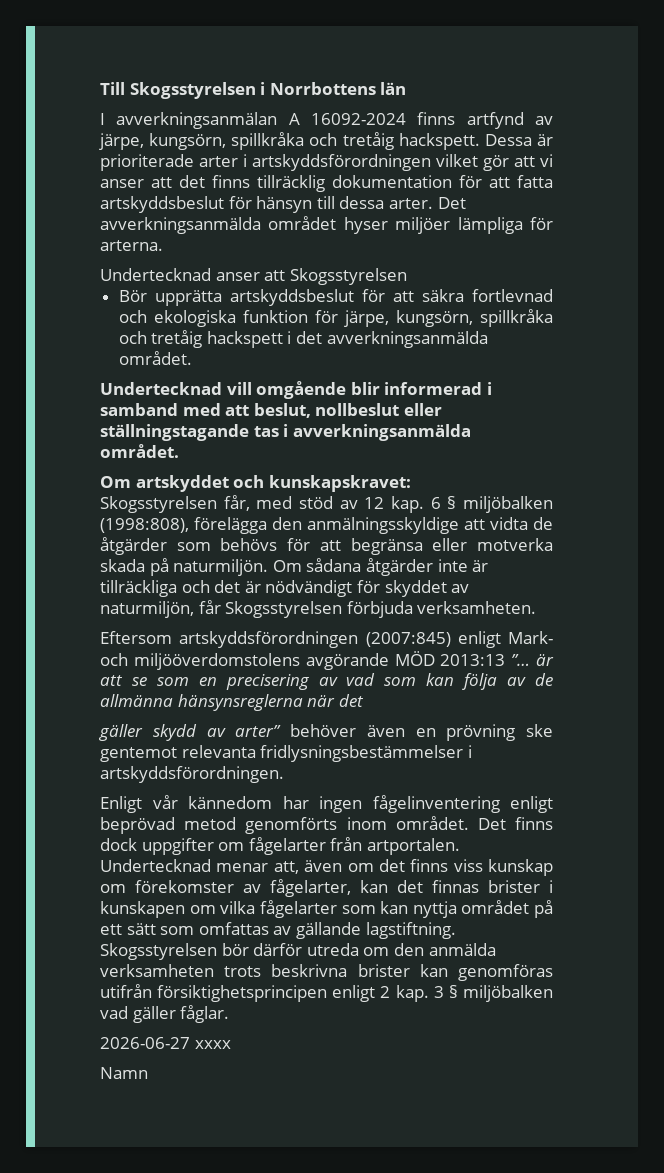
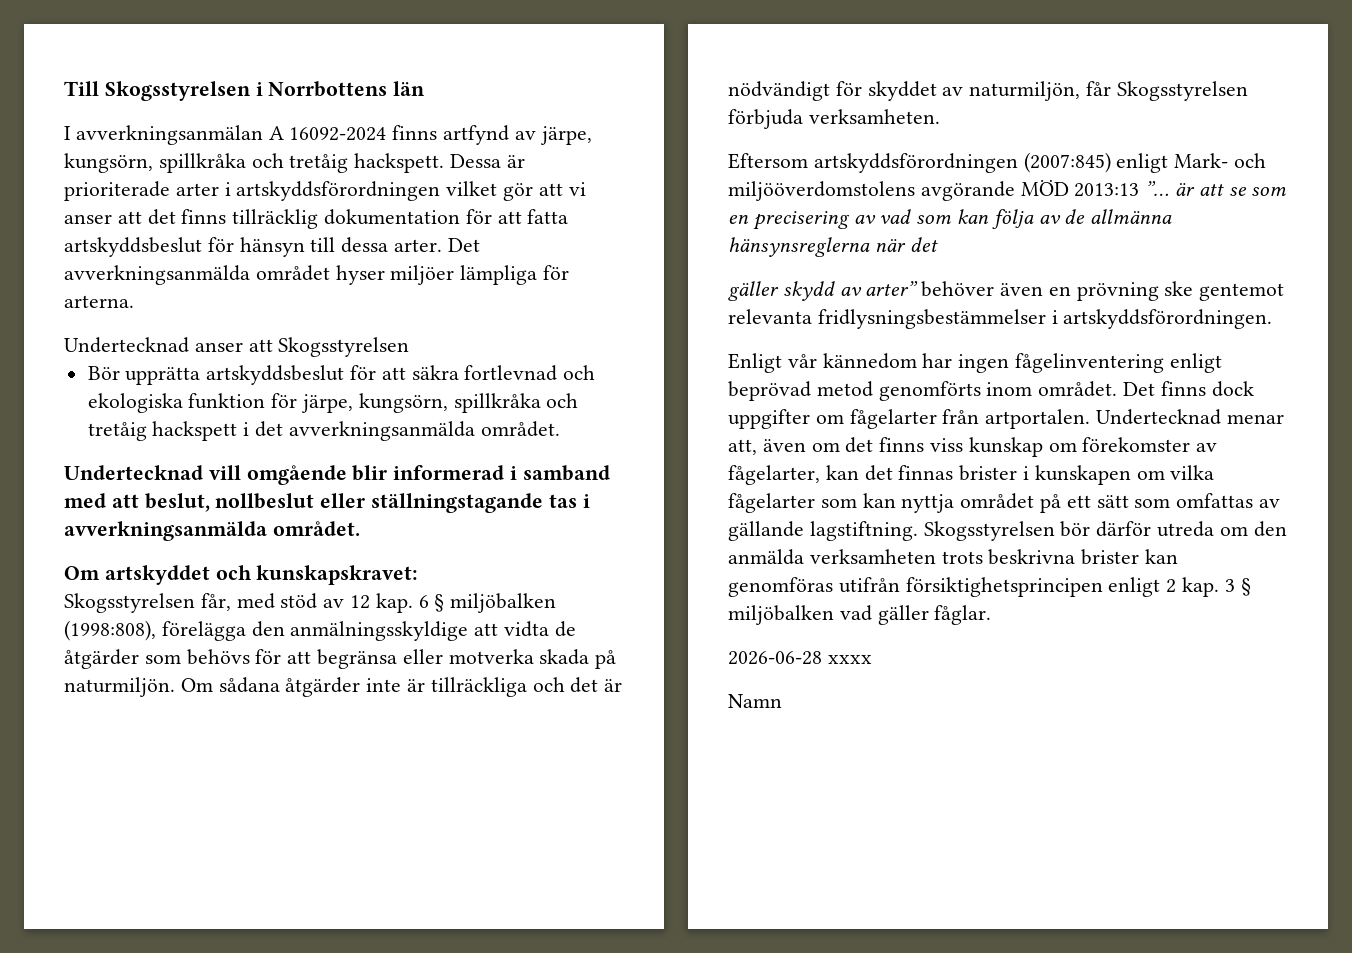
[100,1037,190,1049] 2026-06-27 -> [728,651,822,665] 2026-06-28

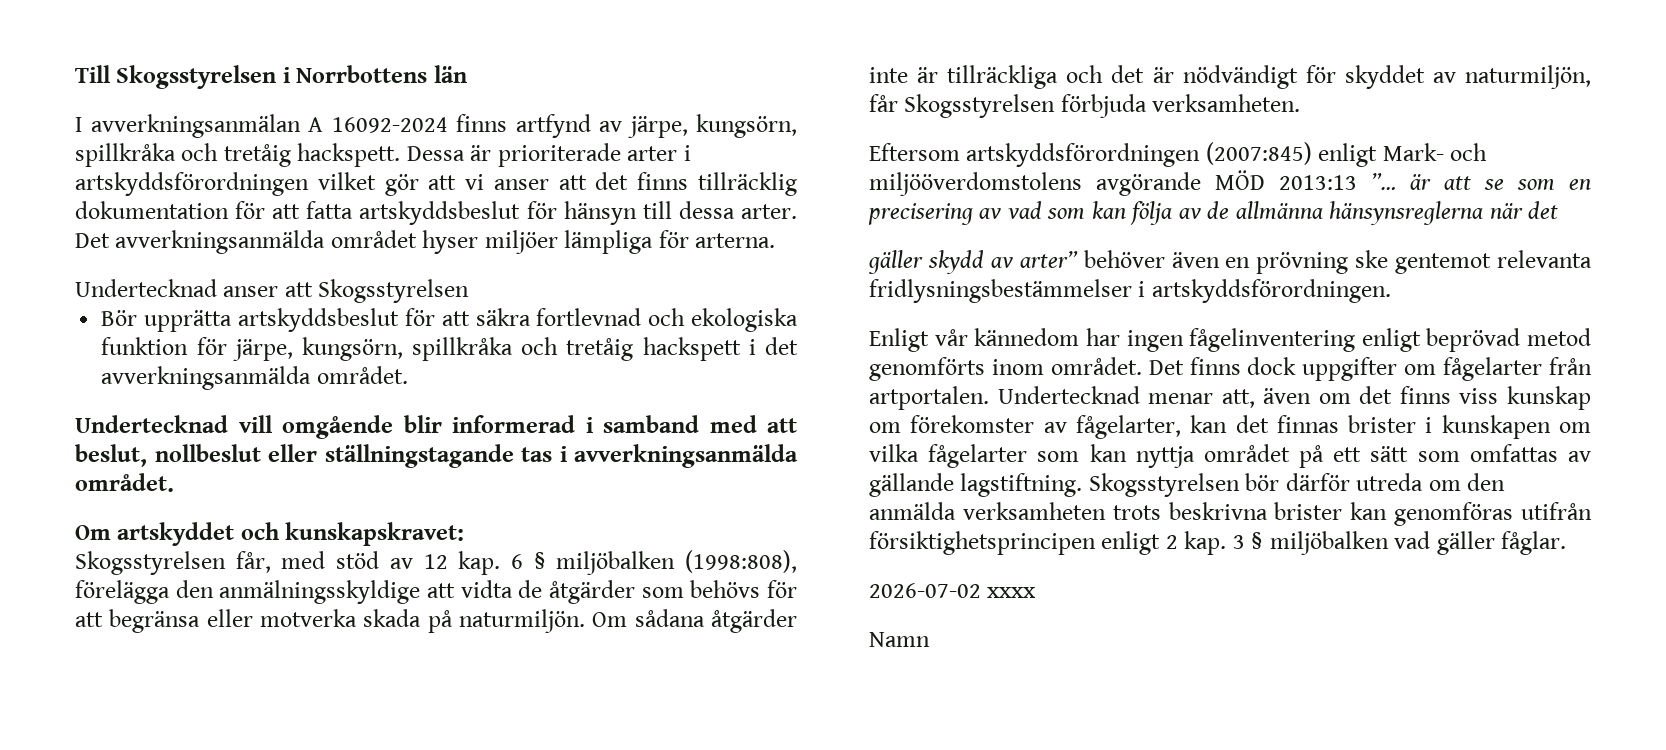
[728,651,822,665] 2026-06-28 -> [869,583,981,598] 2026-07-02

